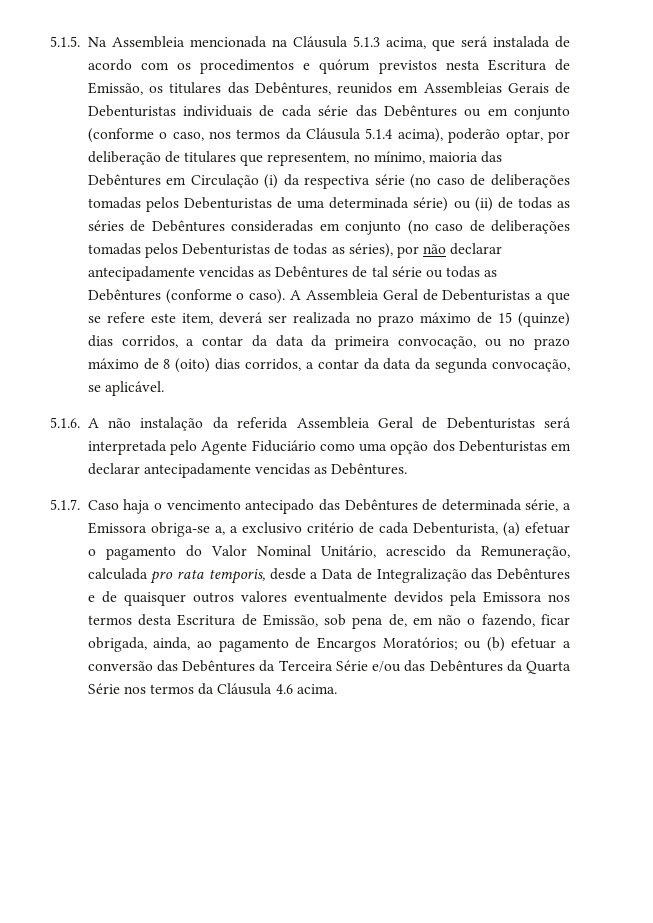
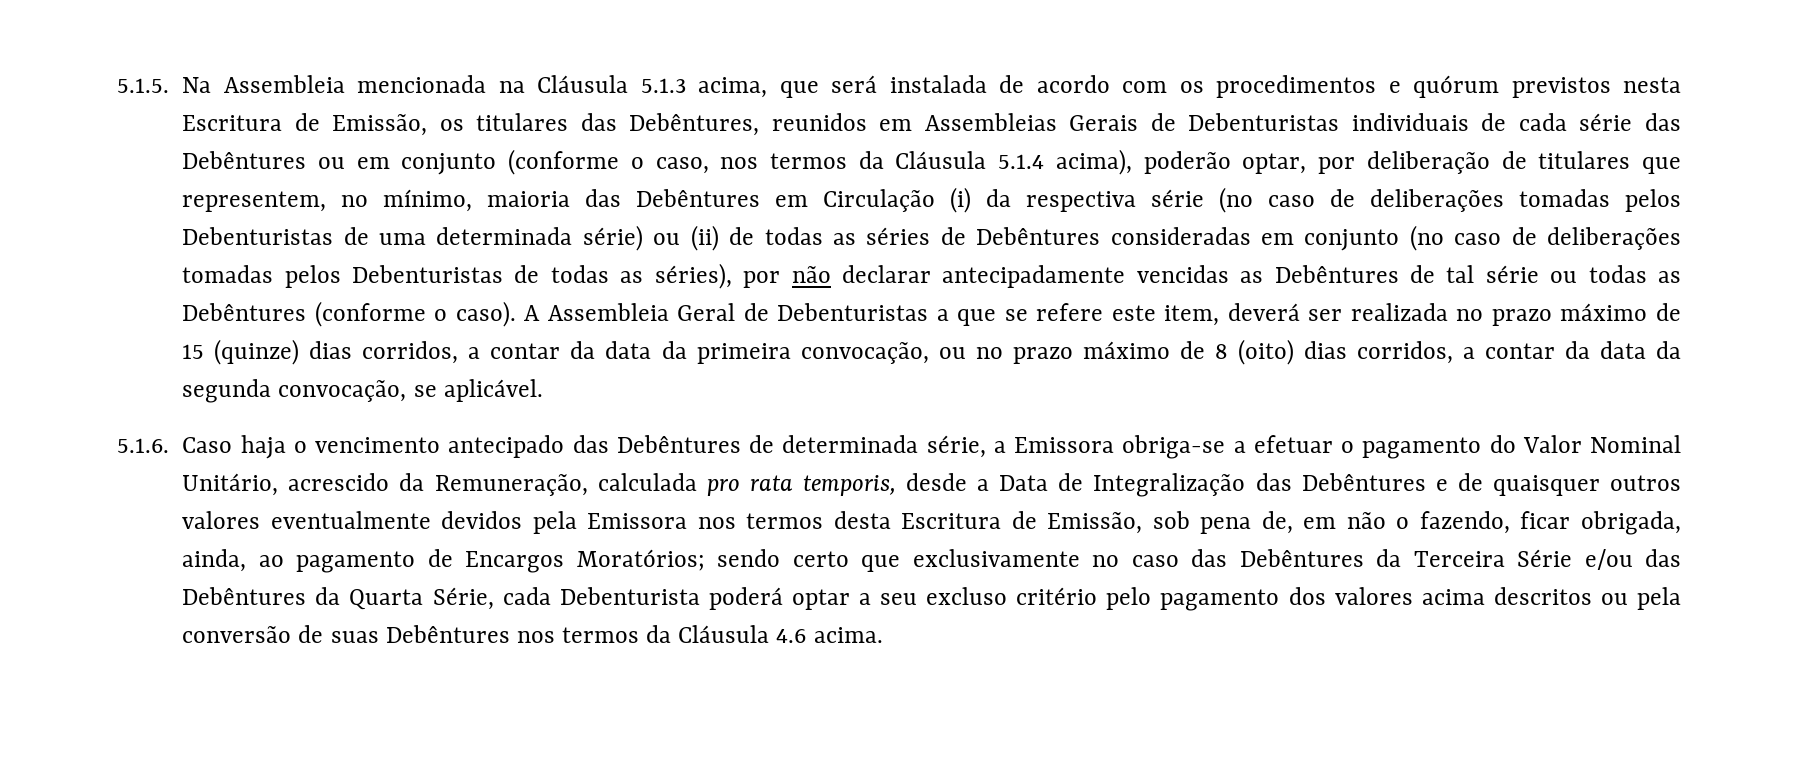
[87,417,571,431] [87,440,571,455] [87,463,408,478] [50,499,80,510] A não instalação da referida Assembleia Geral de Debenturistas será interpretada pelo Agente Fiduciário como uma opção dos Debenturistas em declarar antecipadamente vencidas as Debêntures. // 5.1.7. -> (169, 445) none
[214,522,520,537] a, a exclusivo critério de cada Debenturista, (a) -> [1233,441,1246,453] a
[464,637,571,652] [87,661,153,671] ou (b) efetuar a conversão -> [717,549,1179,572] sendo certo que exclusivamente no caso
[87,683,120,694] Série -> [432,587,1682,611] [182,625,510,643] Série, cada Debenturista poderá optar a seu excluso critério pelo pagamento dos valores acima descritos ou pela conversão de suas Debêntures

